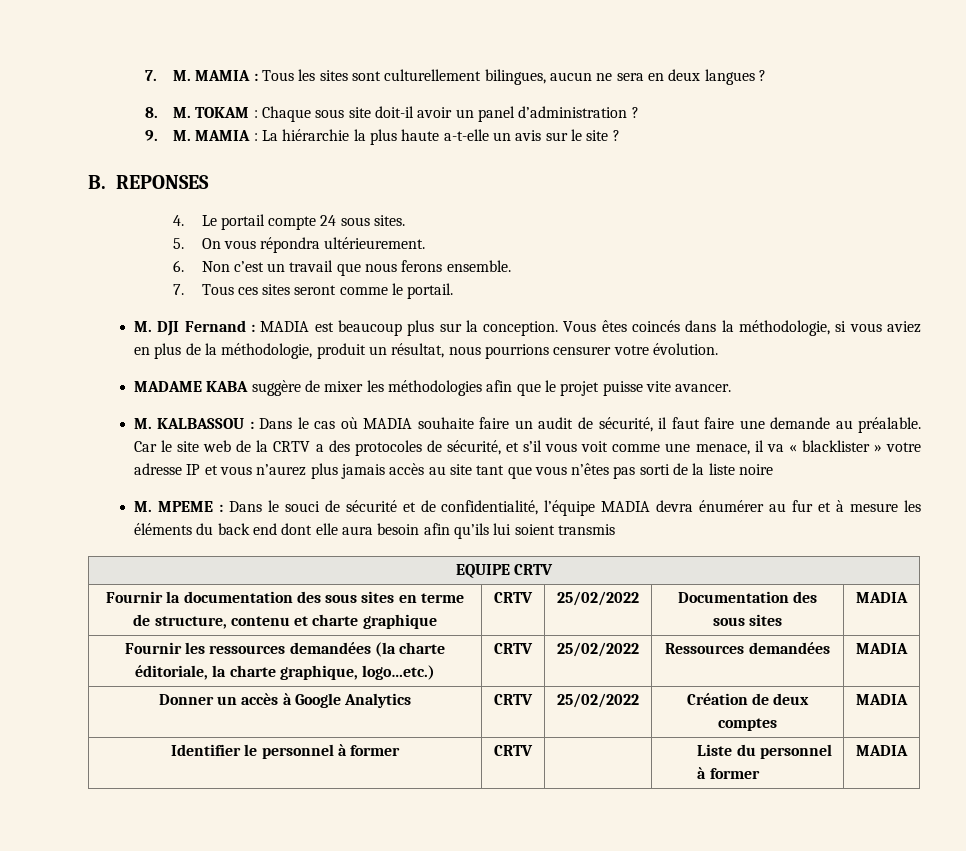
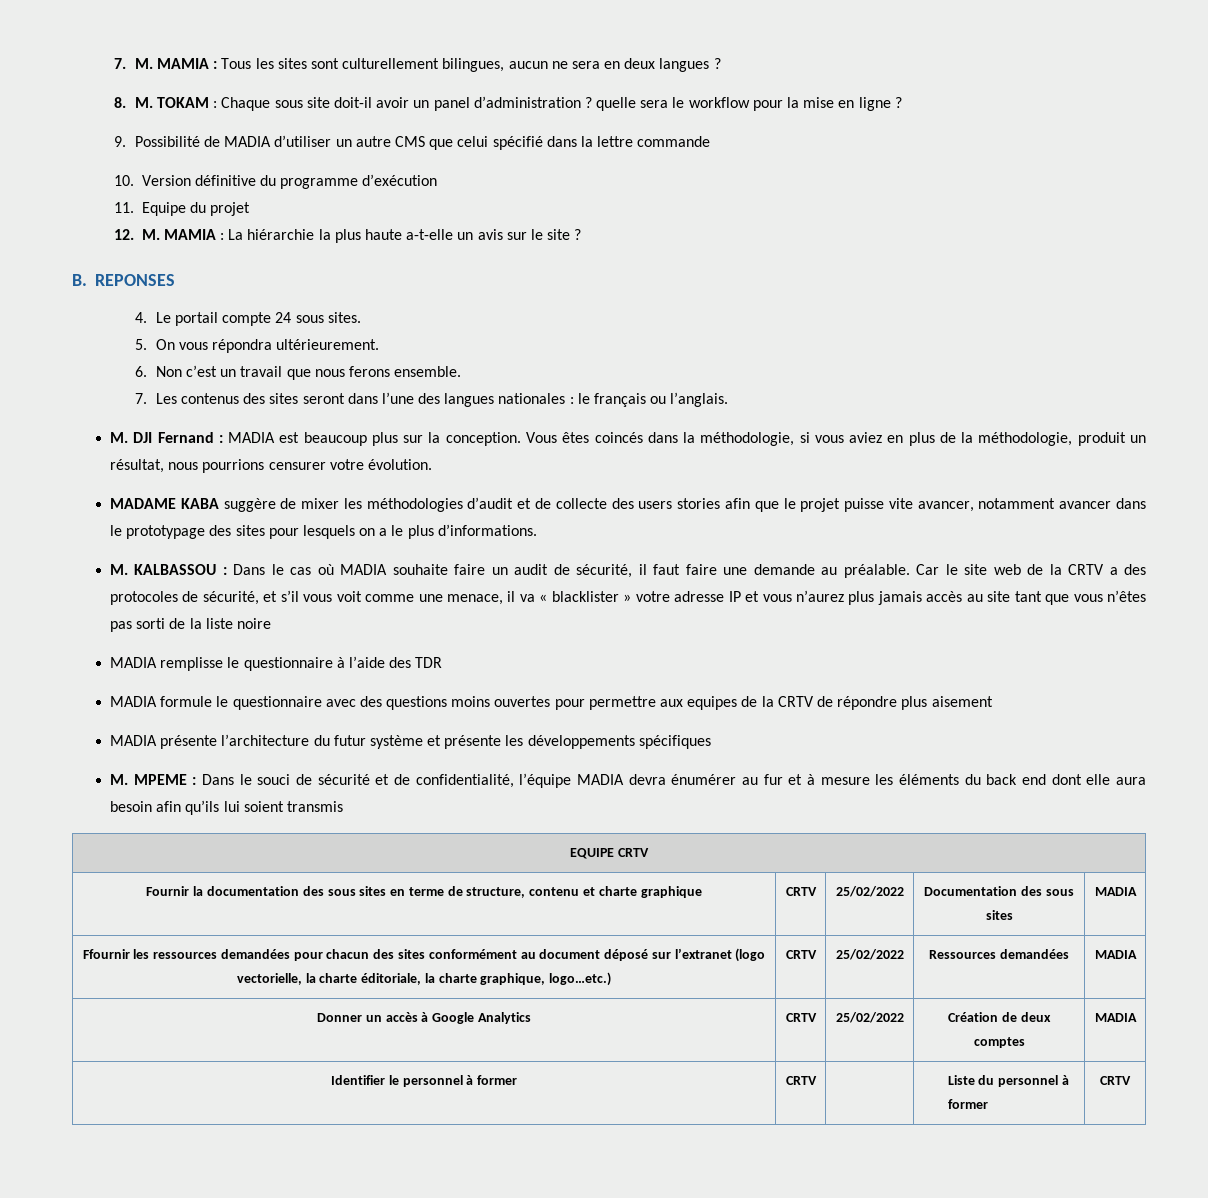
[144,130,158,141] // 9. -> [596,97,902,111] [113,135,711,150] [113,174,438,189] [113,202,251,216] [113,229,134,240] quelle sera le workflow pour la mise en ligne ? // 9. Possibilité de MADIA d’utiliser un autre CMS que celui spécifié dans la lettre commande // 10. Version définitive du programme d’exécution // 11. Equipe du projet // 12.
[201,283,454,299] Tous ces sites seront comme le portail. -> [155,392,729,407] Les contenus des sites seront dans l’une des langues nationales : le français ou l’anglais.
(482, 388) none -> [467,497,721,509] d’audit et de collecte des users stories
[675,384,732,392] avancer. -> [917,498,1147,512] [110,524,537,539] avancer, notamment avancer dans le prototypage des sites pour lesquels on a le plus d’informations.
(774, 469) none -> [110,656,443,671] [110,696,993,710] [110,734,711,749] // MADIA remplisse le questionnaire à l’aide des TDR // MADIA formule le questionnaire avec des questions moins ouvertes pour permettre aux equipes de la CRTV de répondre plus aisement // MADIA présente l’architecture du futur système et présente les développements spécifiques
[124,642,182,654] Fournir -> [82,949,130,959] Ffournir
[374,642,396,657] (la -> [293,948,766,962] [236,973,316,985] pour chacun des sites conformément au document déposé sur l’extranet (logo vectorielle, la
[856,745,908,756] MADIA -> [1100,1076,1131,1085] CRTV

